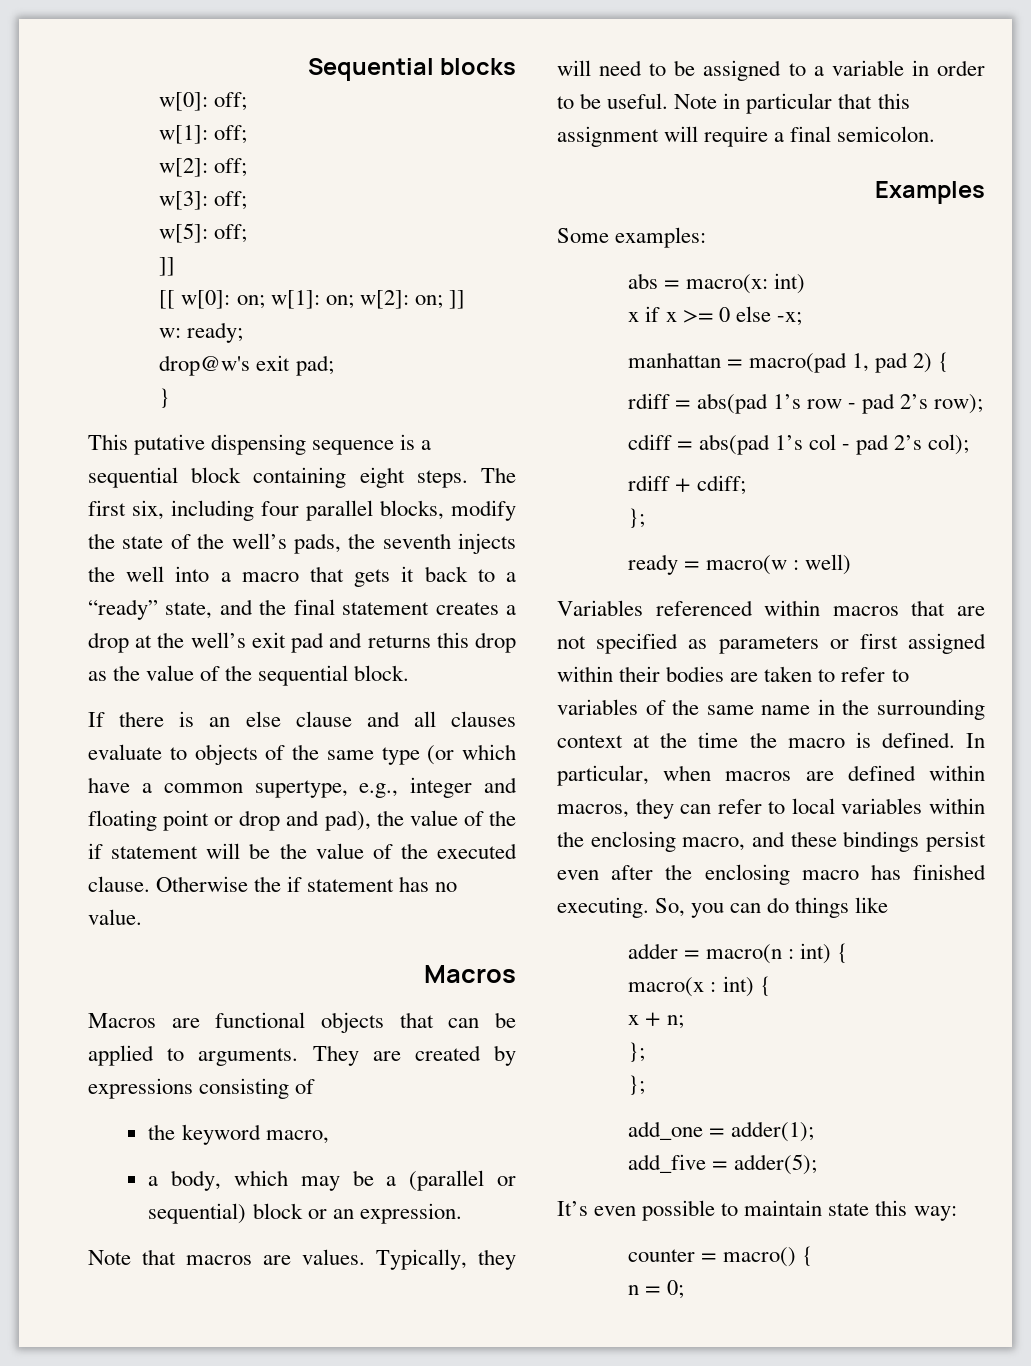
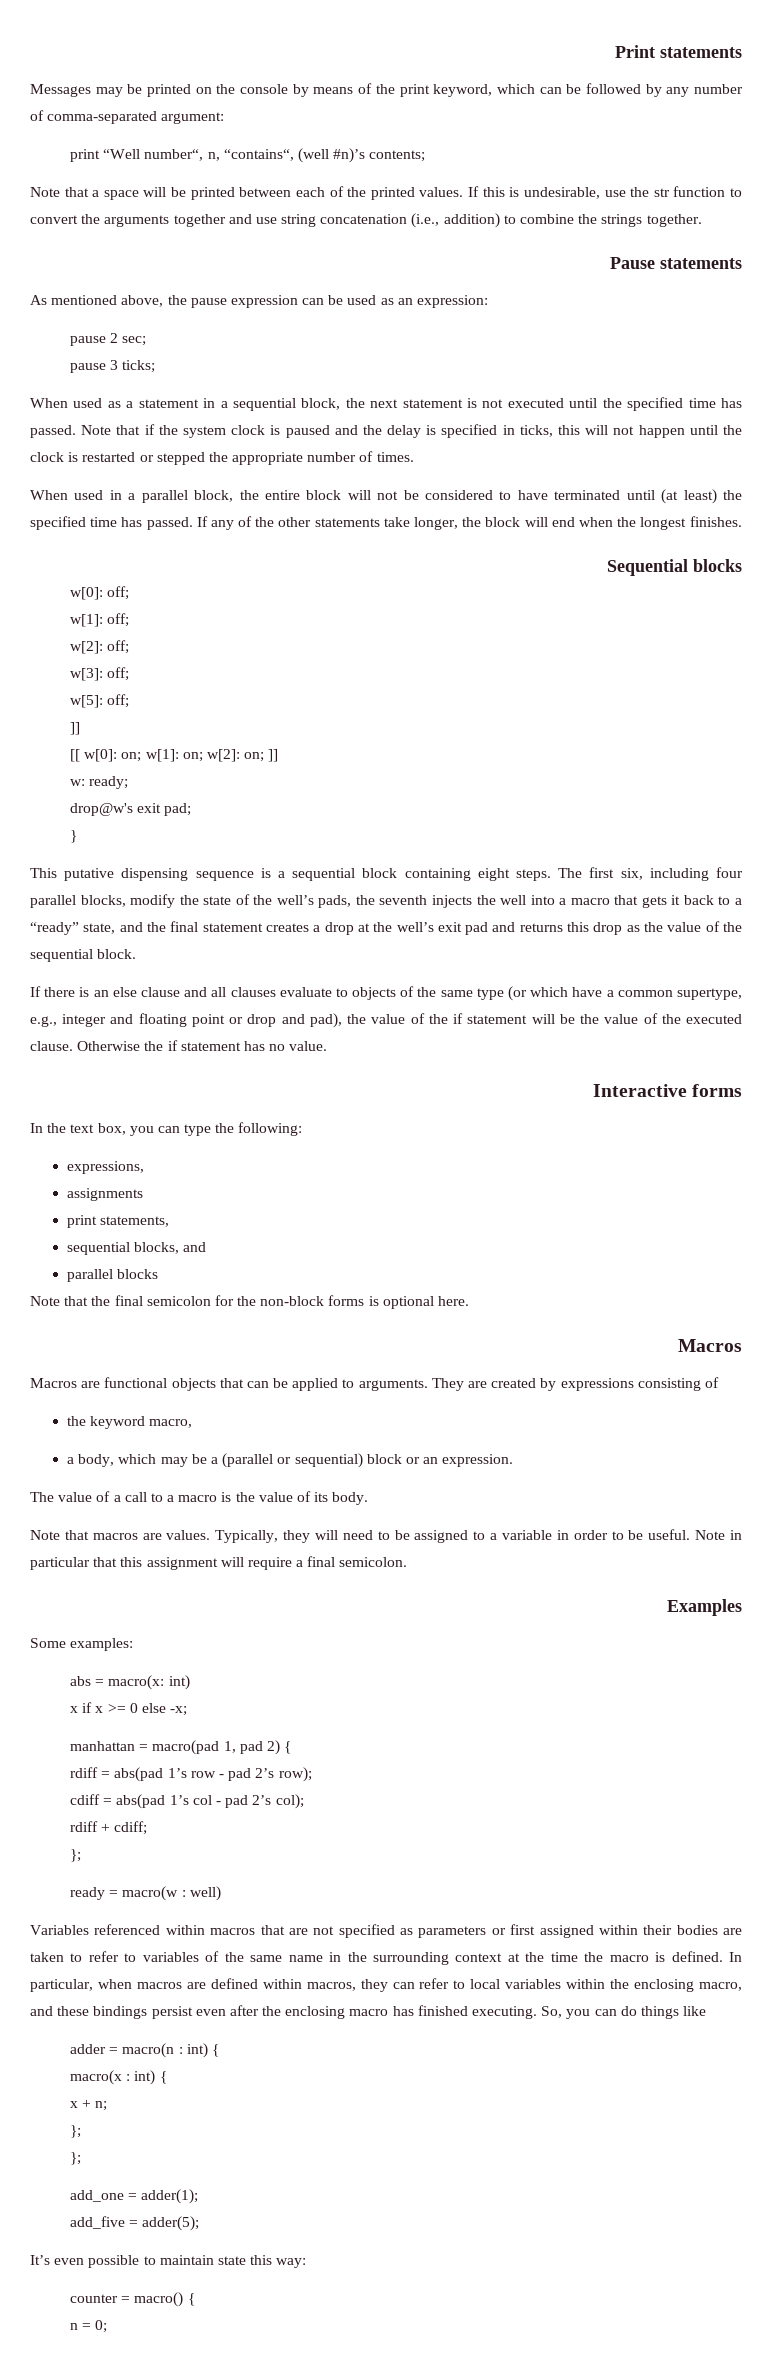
(307, 69) none -> [615,45,742,58] [30,83,744,97] [30,110,225,124] [70,148,426,163] [30,186,742,200] [30,213,702,228] [610,257,742,269] [30,295,489,308] [70,333,147,346] [70,360,156,373] [30,397,743,411] [30,424,742,438] [30,451,414,465] [30,489,743,504] [30,516,742,530] Print statements // Messages may be printed on the console by means of the print keyword, which can be followed by any number of comma-separated argument: // print “Well number“, n, “contains“, (well #n)’s contents; // Note that a space will be printed between each of the printed values. If this is undesirable, use the str function to convert the arguments together and use string concatenation (i.e., addition) to combine the strings together. // Pause statements // As mentioned above, the pause expression can be used as an expression: // pause 2 sec; // pause 3 ticks; // When used as a statement in a sequential block, the next statement is not executed until the specified time has passed. Note that if the system clock is paused and the delay is specified in ticks, this will not happen until the clock is restarted or stepped the appropriate number of times. // When used in a parallel block, the entire block will not be considered to have terminated until (at least) the specified time has passed. If any of the other statements take longer, the block will end when the longest finishes. //
(142, 917) none -> [592,1084,742,1097] [30,1122,303,1136] [67,1161,145,1174] [67,1188,144,1201] [67,1215,170,1228] [67,1242,207,1255] [67,1269,159,1282] [30,1295,470,1309] // Interactive forms // In the text box, you can type the following: // expressions, // assignments // print statements, // sequential blocks, and // parallel blocks // Note that the final semicolon for the non-block forms is optional here.
(462, 1213) none -> [30,1491,369,1505] // The value of a call to a macro is the value of its body.

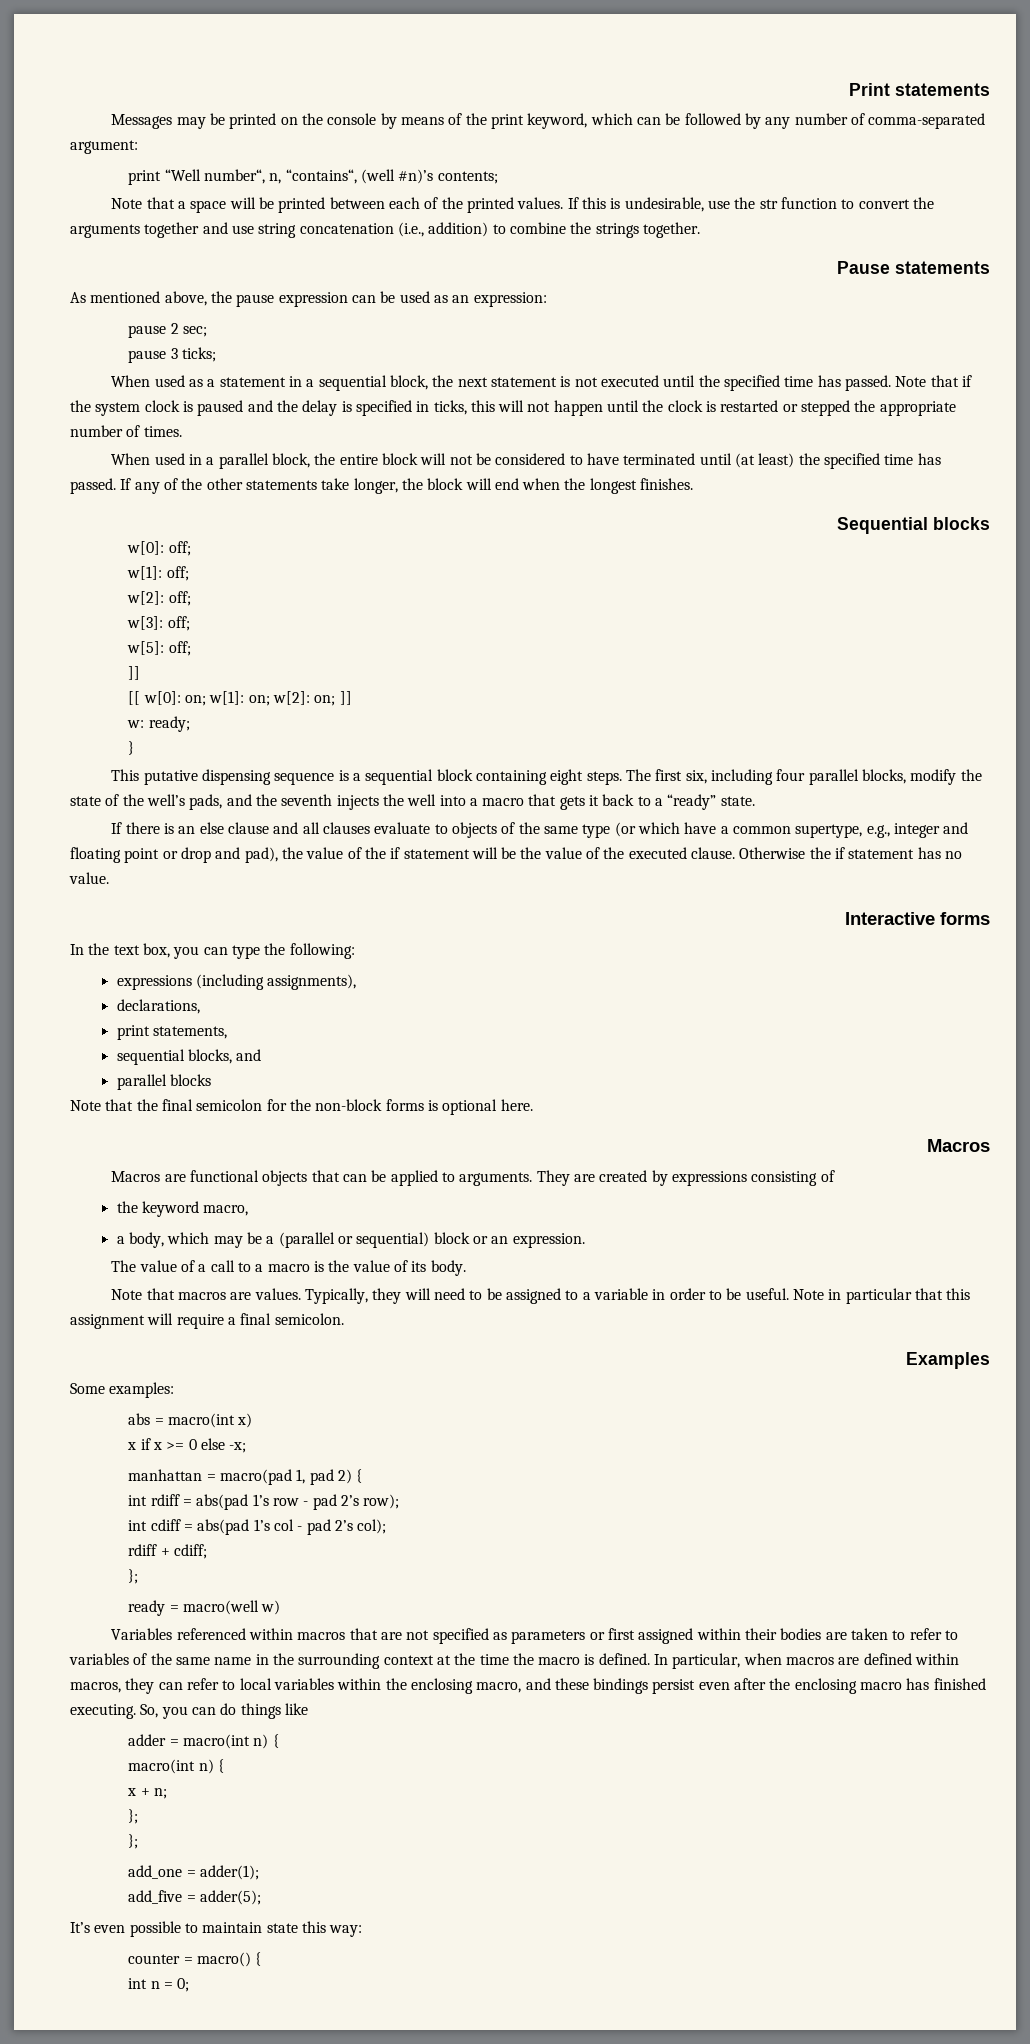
[70,803,192,816] // drop@w's exit pad; -> (190, 724) none
(352, 901) none -> [226,794,252,806] and
[83,921,743,935] [30,949,137,962] state, and the final statement creates a drop at the well’s exit pad and returns this drop as the value of the sequential block. -> [720,796,755,806] state.
[67,1161,145,1174] [67,1188,144,1201] expressions, // assignments -> [116,974,357,990] [116,999,200,1014] expressions (including assignments), // declarations,
[108,1675,190,1690] macro(x: int) -> [168,1413,253,1428] macro(int x)
(292, 1747) none -> [128,1495,148,1506] int
(312, 1774) none -> [128,1520,148,1531] int
[122,1886,221,1901] macro(w : well) -> [183,1600,281,1615] macro(well w)
[122,2043,220,2058] [70,2070,156,2085] macro(n : int) { // macro(x : int) -> [183,1734,279,1749] [128,1759,214,1774] macro(int n) { // macro(int n)
(195, 2299) none -> [128,1978,148,1989] int

